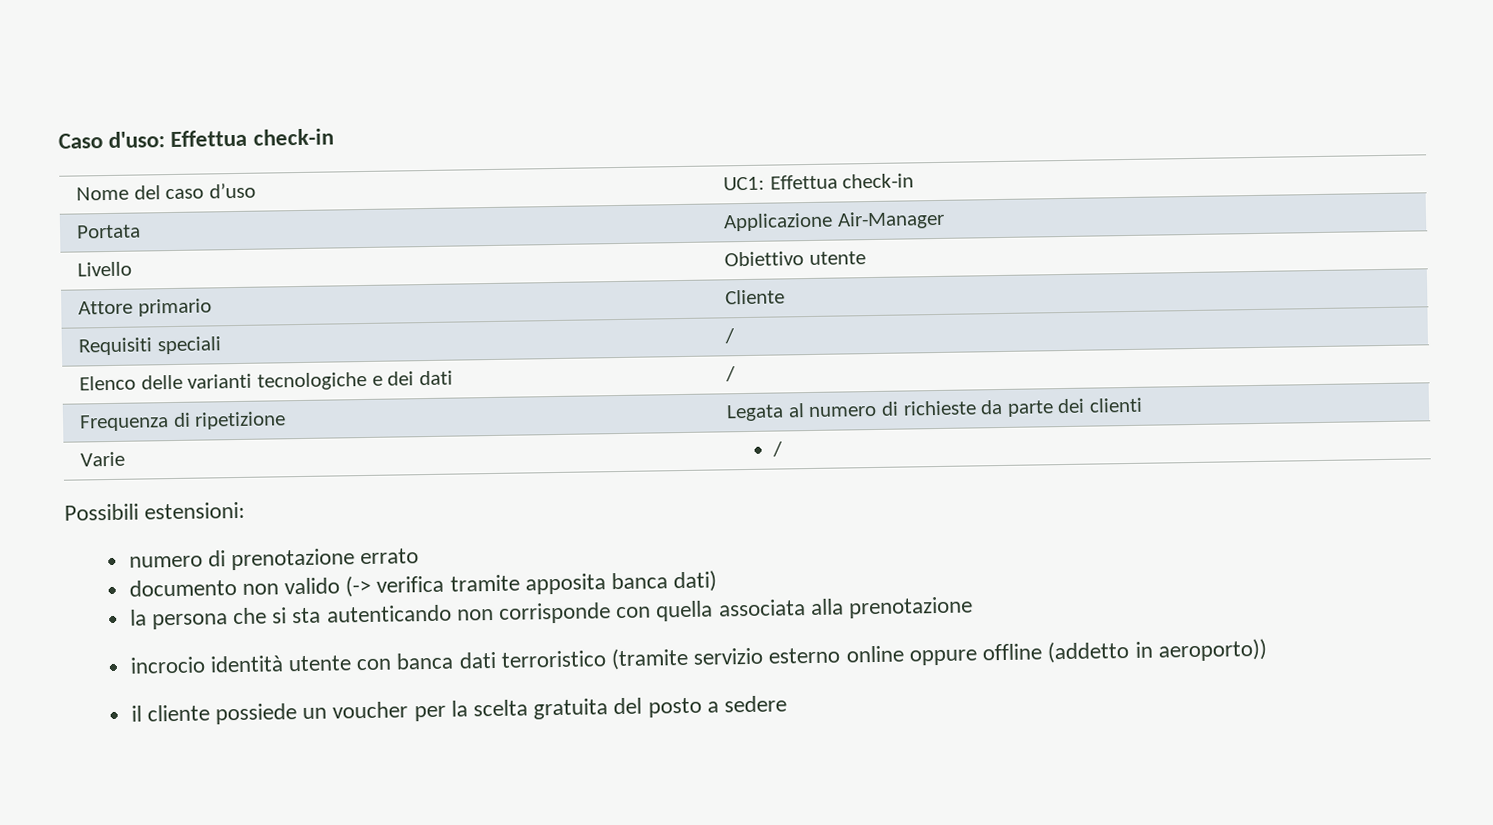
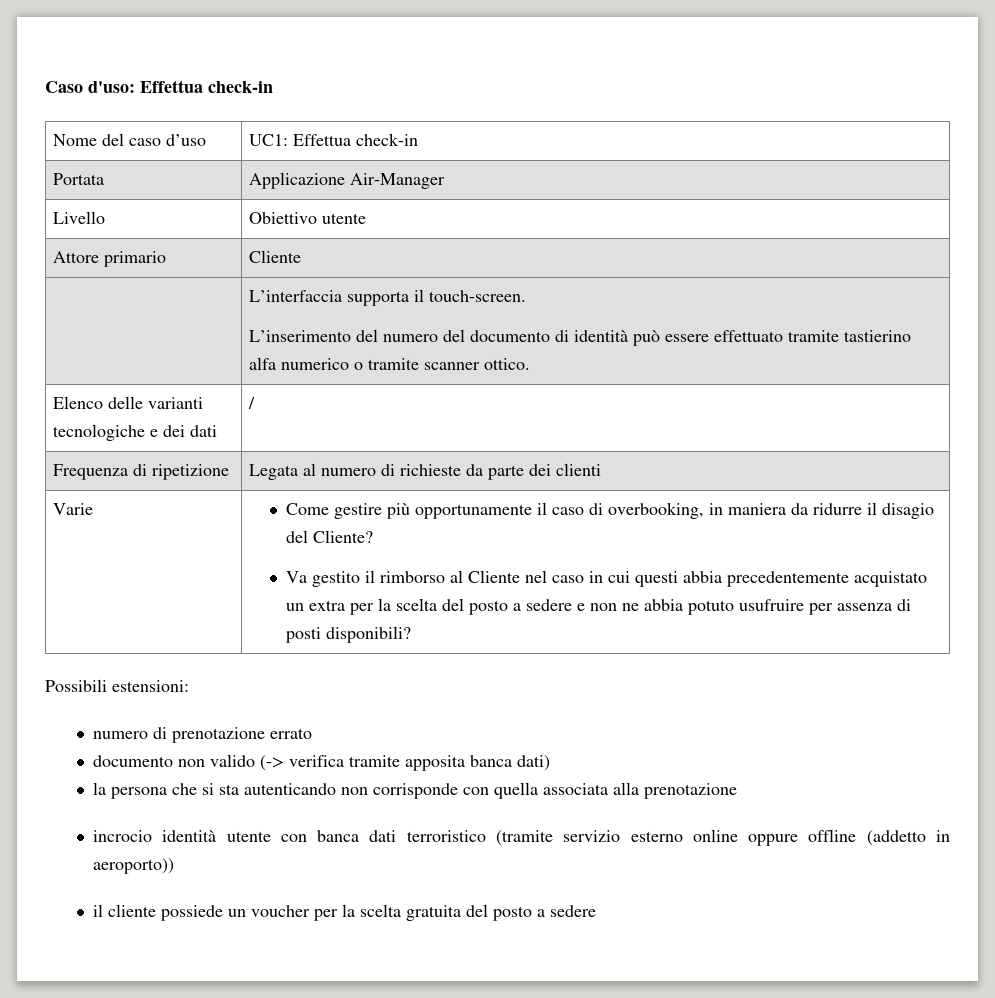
[78,336,222,356] [724,328,736,344] Requisiti speciali | / -> [249,289,527,306] [249,329,912,346] [249,357,531,370] | L’interfaccia supporta il touch-screen. // L’inserimento del numero del documento di identità può essere effettuato tramite tastierino alfa numerico o tramite scanner ottico.
[771,441,783,457] / -> [285,502,934,519] [285,530,373,543] [285,570,927,587] [285,598,911,615] [285,626,411,643] Come gestire più opportunamente il caso di overbooking, in maniera da ridurre il disagio del Cliente? // Va gestito il rimborso al Cliente nel caso in cui questi abbia precedentemente acquistato un extra per la scelta del posto a sedere e non ne abbia potuto usufruire per assenza di posti disponibili?

